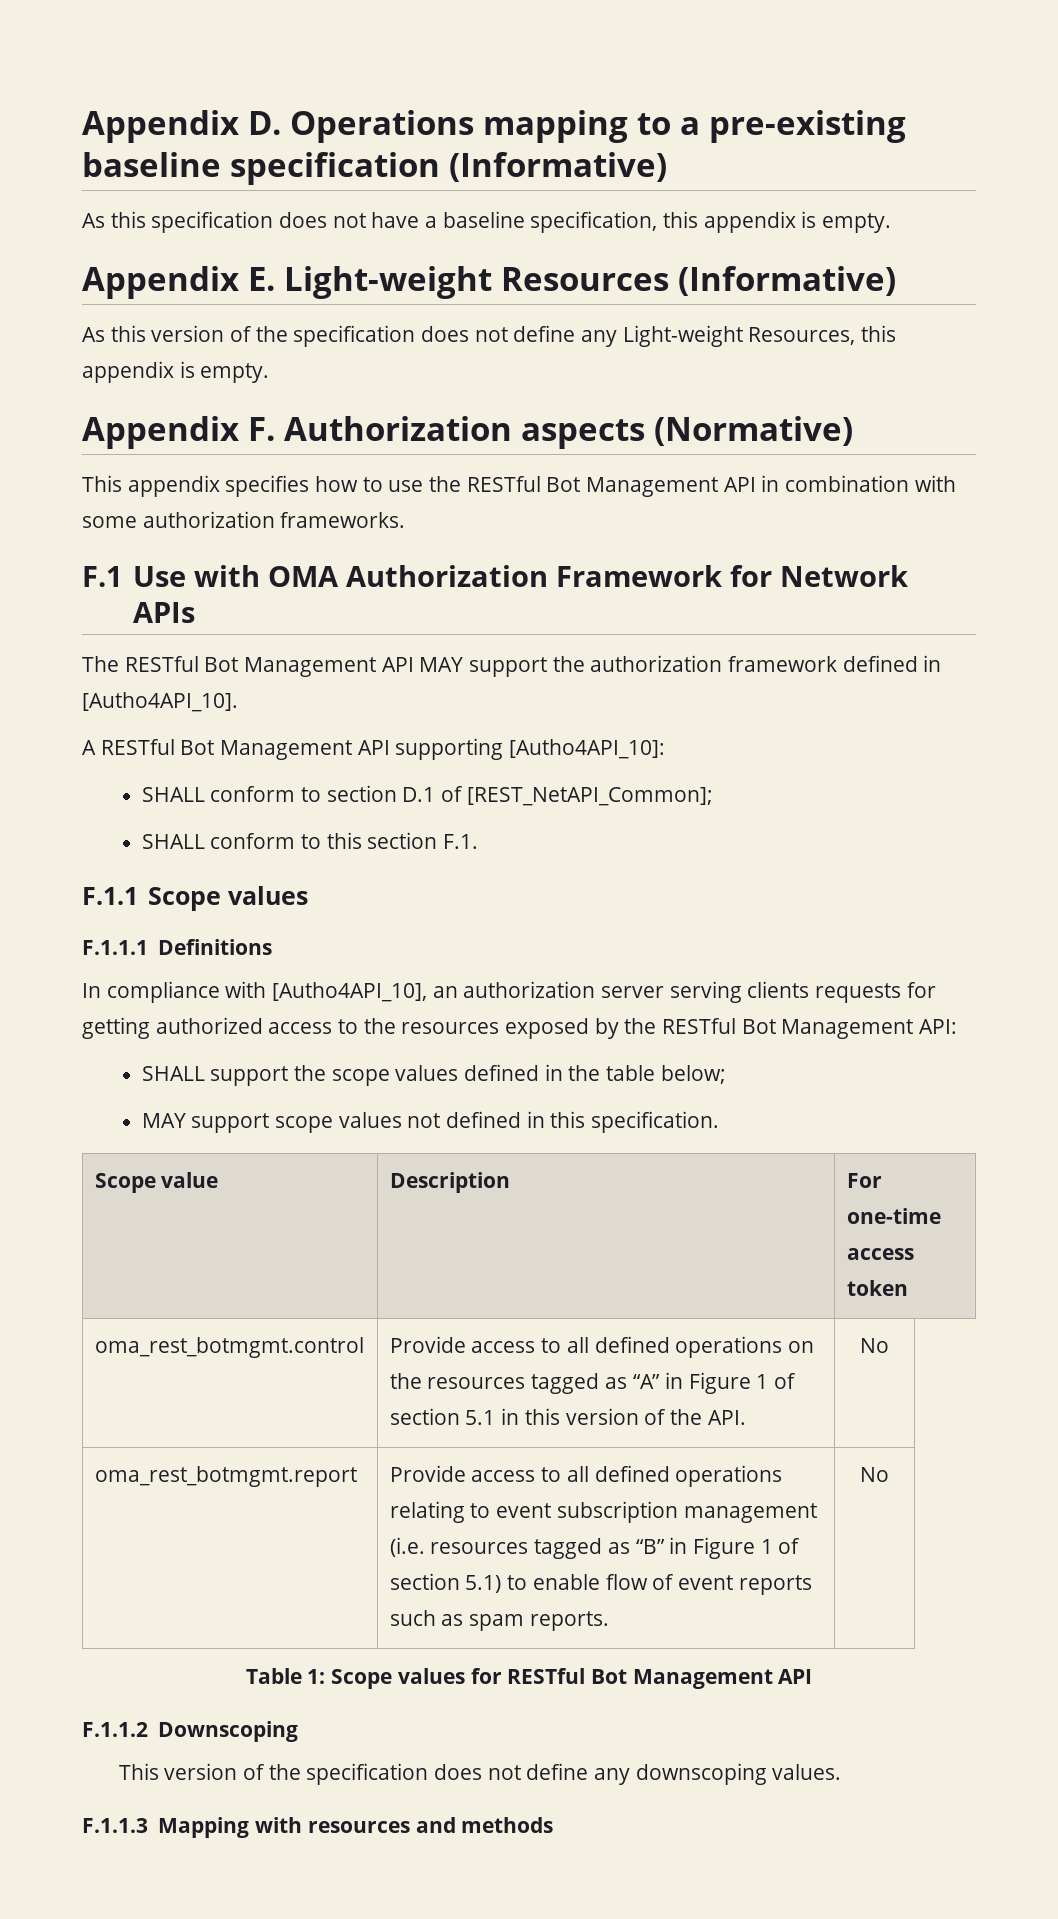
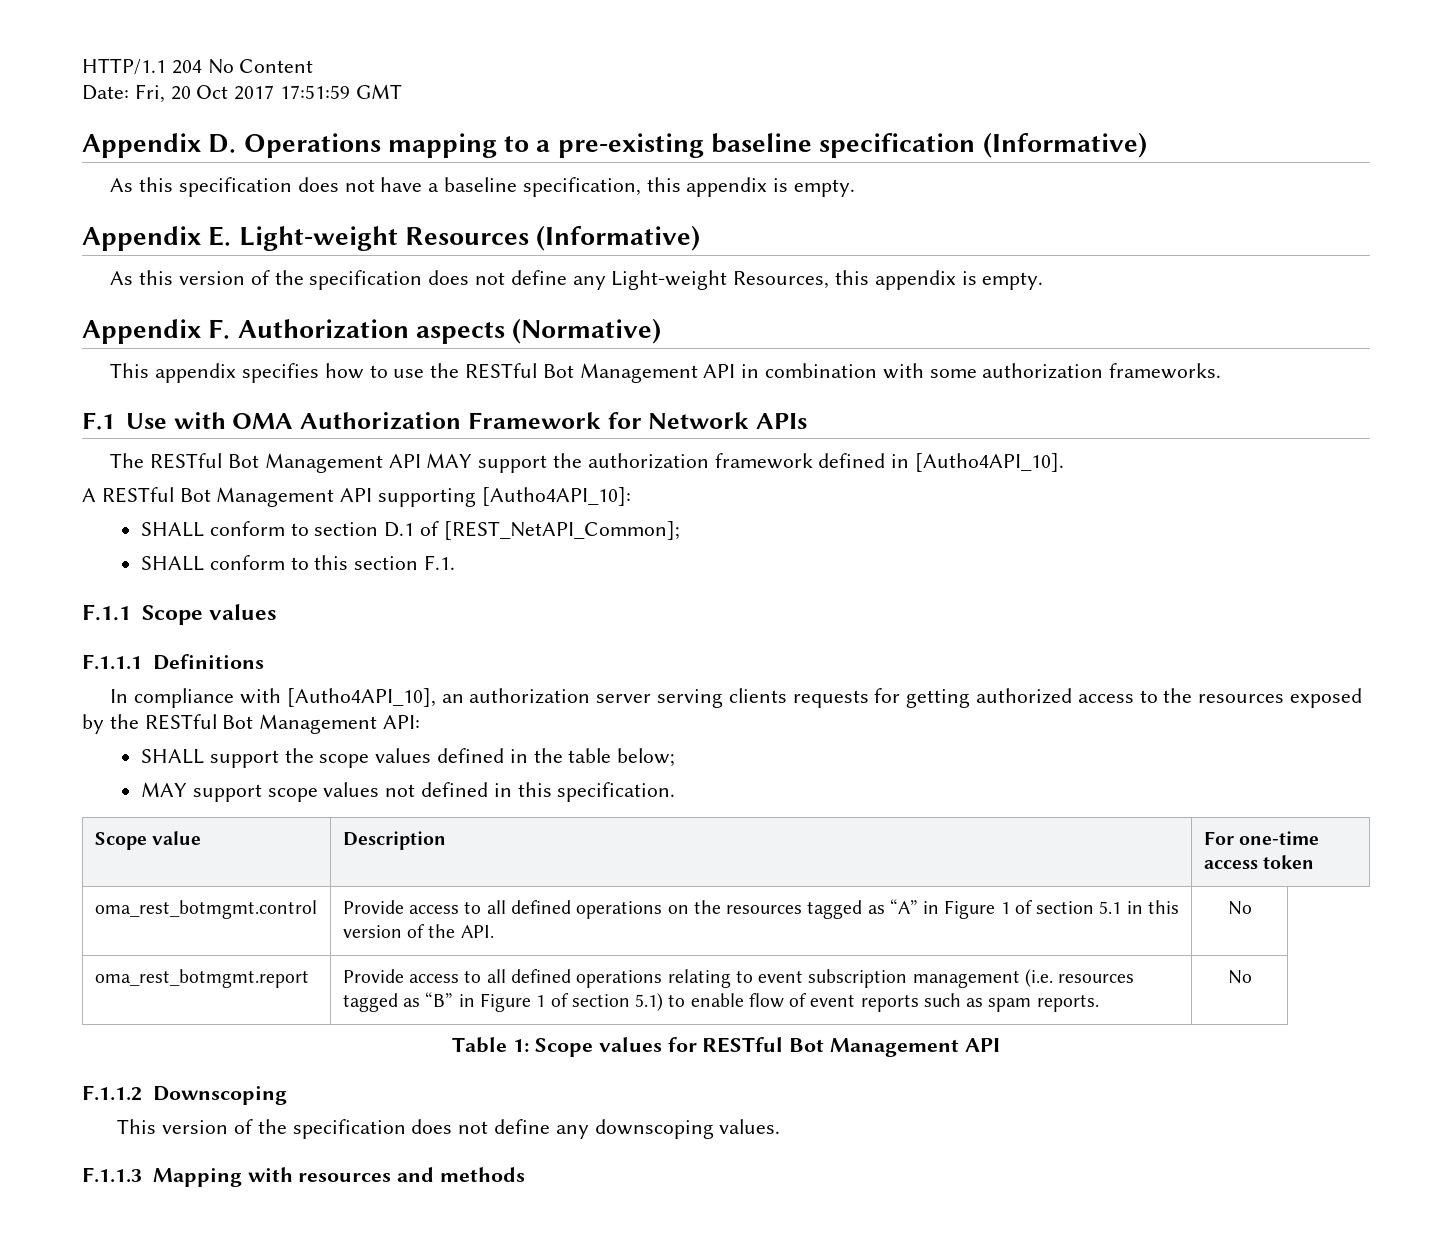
(82, 126) none -> [82,58,314,75] [82,84,402,103] HTTP/1.1 204 No Content // Date: Fri, 20 Oct 2017 17:51:59 GMT //

